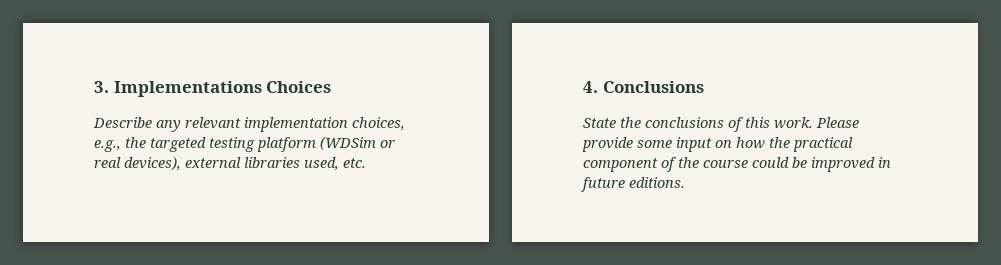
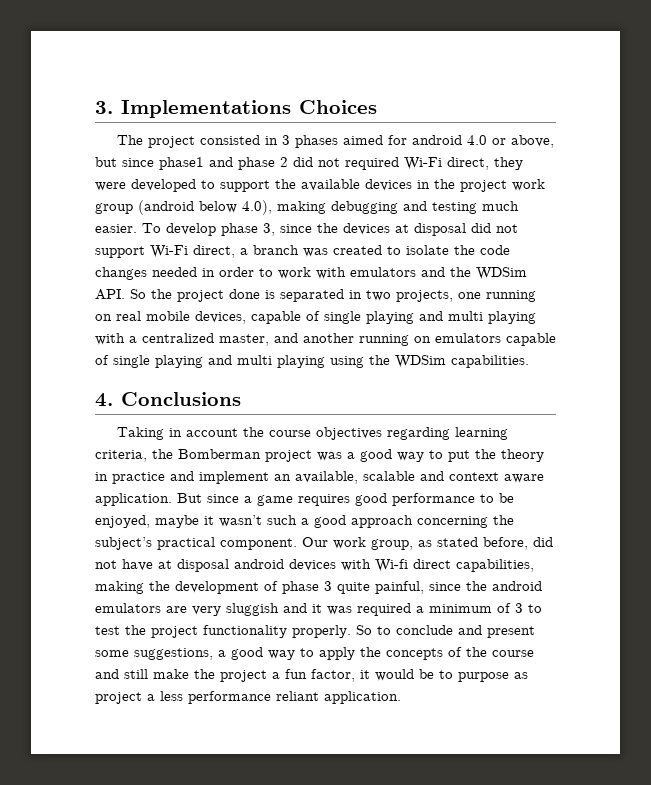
[93,117,405,132] [94,136,395,152] [94,157,366,170] [583,81,704,93] [583,117,859,132] [582,137,853,152] [583,157,891,172] [580,177,685,192] Describe any relevant implementation choices, e.g., the targeted testing platform (WDSim or real devices), external libraries used, etc. // 4. Conclusions // State the conclusions of this work. Please provide some input on how the practical component of the course could be improved in future editions. -> [116,135,554,148] [95,157,523,170] [95,179,545,192] [95,200,519,215] [95,223,518,236] [95,245,510,258] [95,267,527,280] [95,289,536,302] [95,311,536,324] [95,333,556,346] [95,355,529,368] [95,392,241,407] [116,427,508,440] [95,449,544,462] [95,471,544,484] [95,493,514,506] [95,515,514,528] [95,537,553,550] [95,559,534,572] [95,581,542,594] [95,603,542,616] [95,625,535,638] [95,647,534,660] [95,669,528,682] [95,691,401,704] The project consisted in 3 phases aimed for android 4.0 or above, but since phase1 and phase 2 did not required Wi-Fi direct, they were developed to support the available devices in the project work group (android below 4.0), making debugging and testing much easier. To develop phase 3, since the devices at disposal did not support Wi-Fi direct, a branch was created to isolate the code changes needed in order to work with emulators and the WDSim API. So the project done is separated in two projects, one running on real mobile devices, capable of single playing and multi playing with a centralized master, and another running on emulators capable of single playing and multi playing using the WDSim capabilities. // 4. Conclusions // Taking in account the course objectives regarding learning criteria, the Bomberman project was a good way to put the theory in practice and implement an available, scalable and context aware application. But since a game requires good performance to be enjoyed, maybe it wasn’t such a good approach concerning the subject’s practical component. Our work group, as stated before, did not have at disposal android devices with Wi-fi direct capabilities, making the development of phase 3 quite painful, since the android emulators are very sluggish and it was required a minimum of 3 to test the project functionality properly. So to conclude and present some suggestions, a good way to apply the concepts of the course and still make the project a fun factor, it would be to purpose as project a less performance reliant application.

